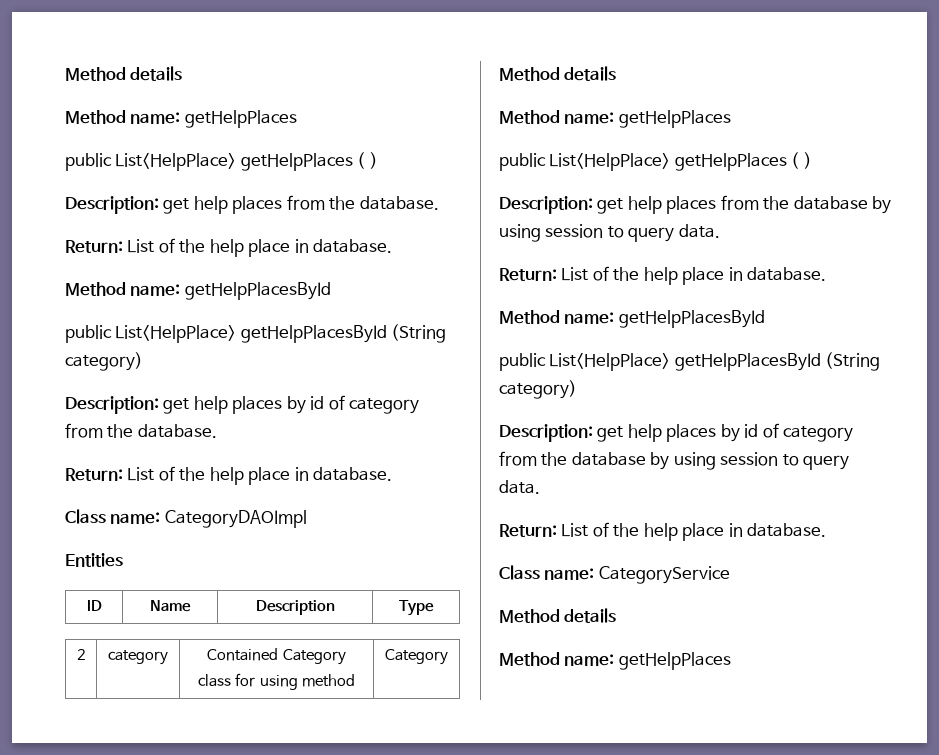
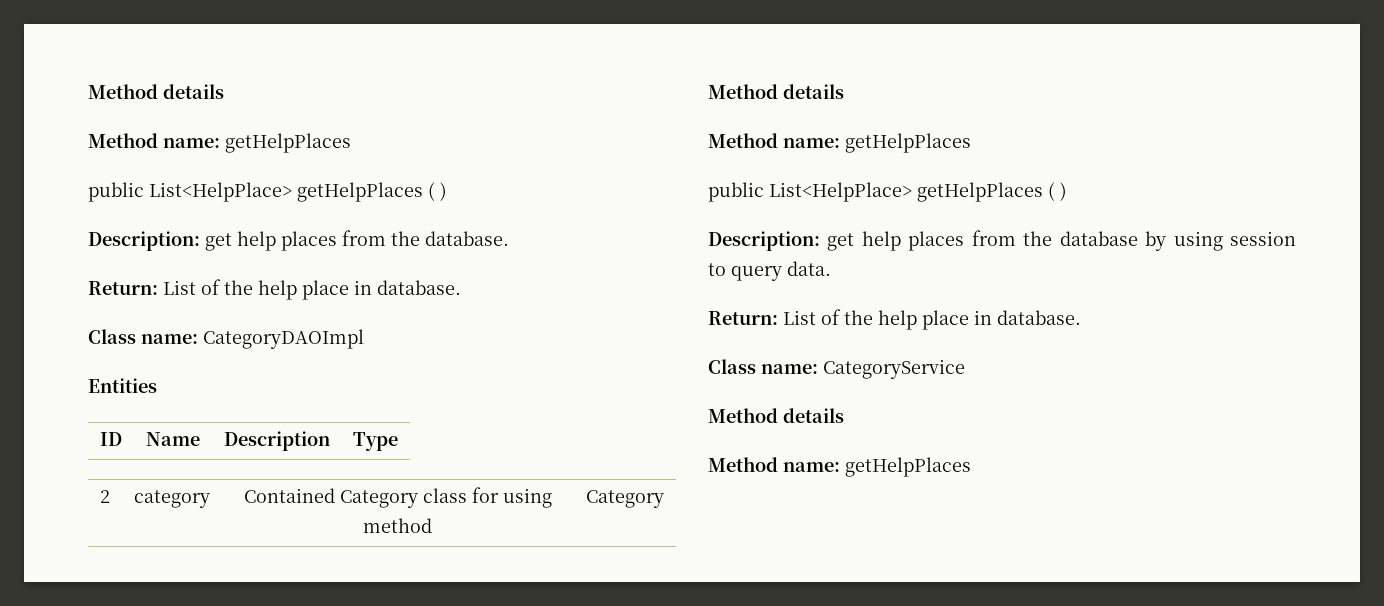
[65,282,331,300] [65,324,447,343] [65,352,143,371] [65,395,420,414] [65,423,217,438] [65,466,393,485] // Method name: getHelpPlacesById // public List<HelpPlace> getHelpPlacesById (String category) // Description: get help places by id of category from the database. // Return: List of the help place in database. -> (461, 287) none
[499,310,765,328] [499,352,881,371] [499,380,577,399] [499,423,854,442] [499,451,850,470] [499,480,540,494] [499,522,827,541] // Method name: getHelpPlacesById // public List<HelpPlace> getHelpPlacesById (String category) // Description: get help places by id of category from the database by using session to query data. // Return: List of the help place in database. -> (1081, 317) none

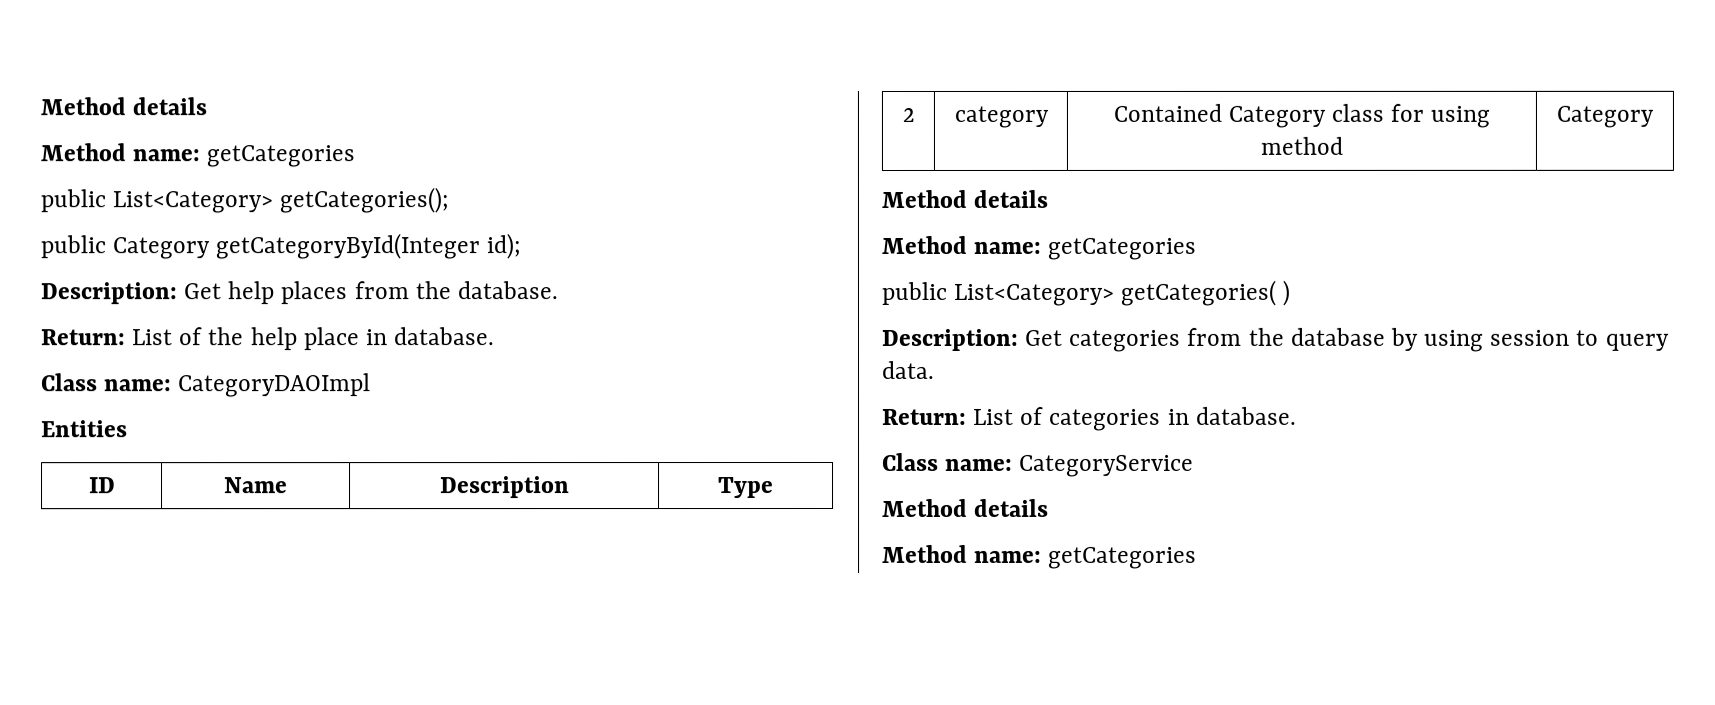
[88,84,224,99] [88,133,351,153] [88,182,447,202] [88,231,232,251] Method details // Method name: getHelpPlaces // public List<HelpPlace> getHelpPlaces ( ) // Description: get -> [40,97,208,116] [40,143,356,168] [40,187,450,214] [40,233,522,260] [40,282,222,305] Method details // Method name: getCategories // public List<Category> getCategories(); // public Category getCategoryById(Integer id); // Description: Get
[845,133,971,153] [708,182,1067,202] [708,231,965,251] getHelpPlaces // public List<HelpPlace> getHelpPlaces ( ) // Description: get help places -> [1047,237,1197,260] [881,279,1291,306] [881,328,1181,352] getCategories // public List<Category> getCategories( ) // Description: Get categories
[844,310,969,330] the help place -> [1049,408,1162,431] categories
[845,457,971,477] getHelpPlaces -> [1048,546,1198,569] getCategories

